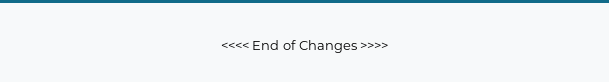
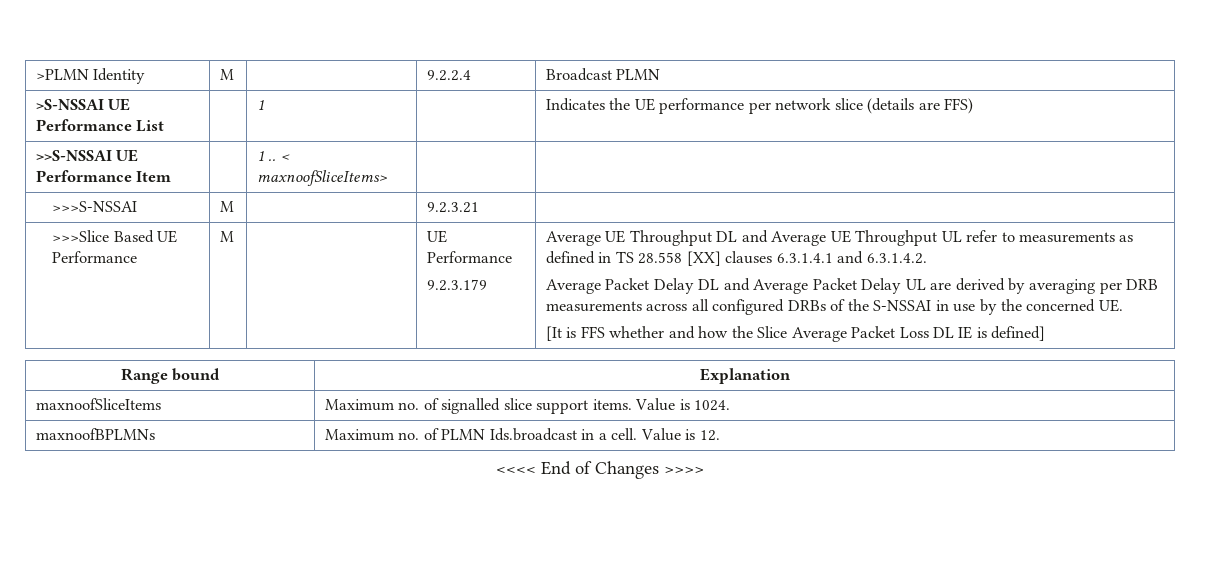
(220, 46) none -> [35,68,146,84] [219,69,234,80] [426,70,471,81] [545,68,661,81] [35,98,131,111] [35,119,165,132] [256,99,264,110] [545,98,974,114] [35,149,139,162] [35,170,172,182] [256,150,290,161] [256,170,387,186] [52,201,138,212] [219,201,234,212] [426,202,479,213] [52,230,178,243] [52,251,138,263] [219,231,234,242] [426,230,447,243] [426,251,512,263] [426,279,487,291] [545,230,1134,246] [545,251,927,266] [545,278,1159,294] [545,299,1123,315] [545,326,1046,342] [120,368,221,384] [699,368,791,384] [35,398,161,410] [324,398,731,414] [35,428,155,440] [324,428,720,441] >PLMN Identity | M | | 9.2.2.4 | Broadcast PLMN // >S-NSSAI UE Performance List | | 1 | | Indicates the UE performance per network slice (details are FFS) // >>S-NSSAI UE Performance Item | | 1 .. < maxnoofSliceItems> | | // >>>S-NSSAI | M | | 9.2.3.21 | // >>>Slice Based UE Performance | M | | UE Performance // 9.2.3.179 | Average UE Throughput DL and Average UE Throughput UL refer to measurements as defined in TS 28.558 [XX] clauses 6.3.1.4.1 and 6.3.1.4.2. // Average Packet Delay DL and Average Packet Delay UL are derived by averaging per DRB measurements across all configured DRBs of the S-NSSAI in use by the concerned UE. // [It is FFS whether and how the Slice Average Packet Loss DL IE is defined] // Range bound | Explanation // maxnoofSliceItems | Maximum no. of signalled slice support items. Value is 1024. // maxnoofBPLMNs | Maximum no. of PLMN Ids.broadcast in a cell. Value is 12. //

